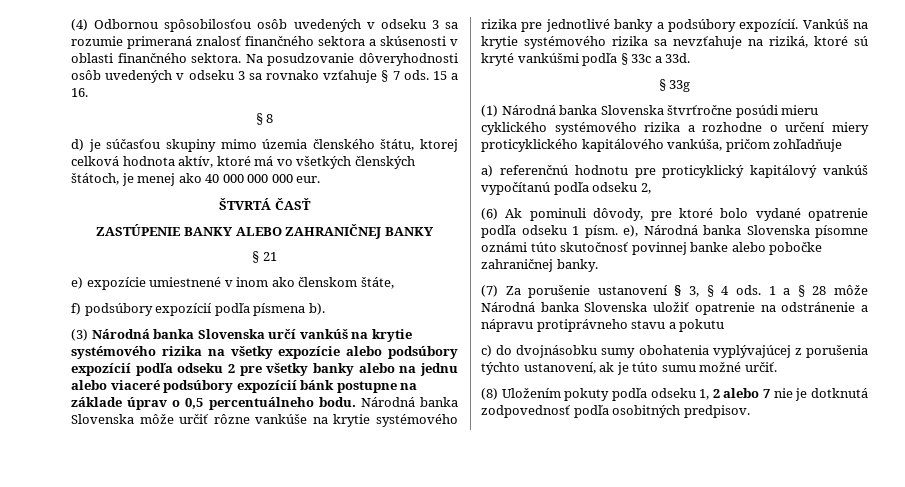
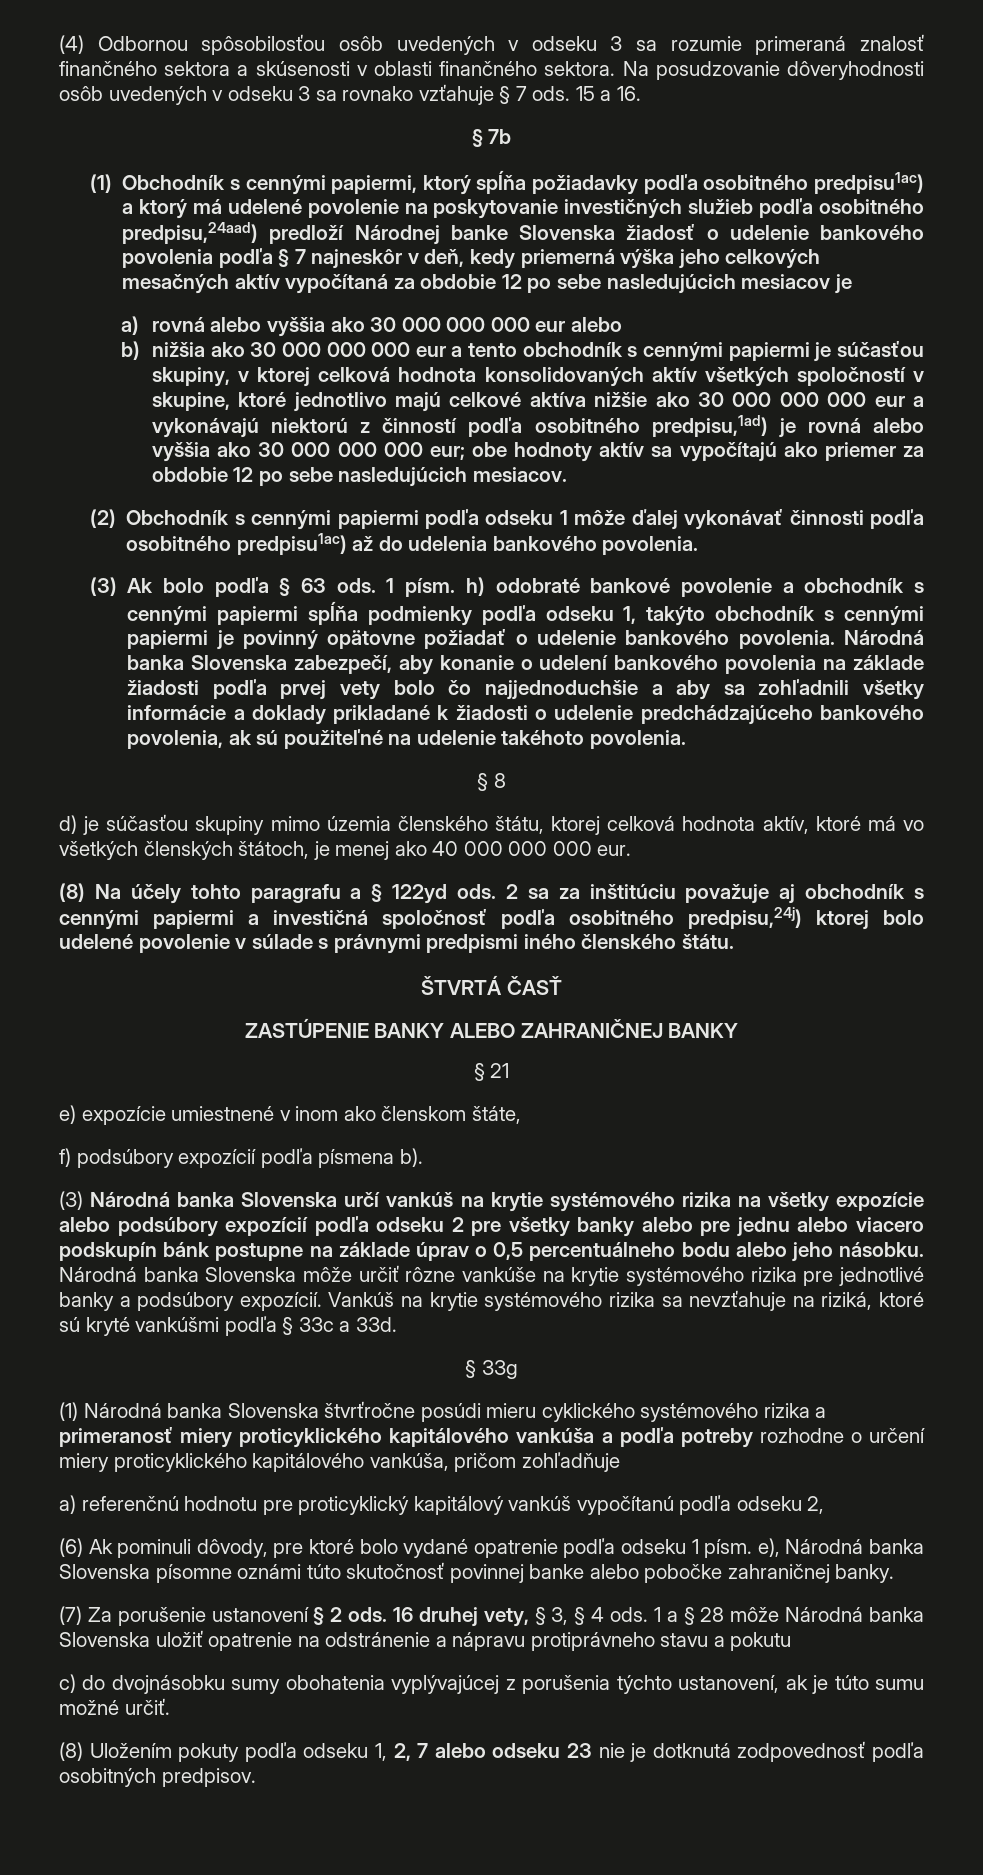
(88, 92) none -> [471,129,512,147] [89,170,925,195] [122,198,924,219] [122,222,924,245] [122,248,821,269] [122,274,852,294] [120,316,622,337] [120,341,925,362] [151,367,925,387] [151,392,924,412] [151,415,925,438] [151,442,925,462] [151,467,567,487] [89,509,924,530] [126,533,699,555] [89,577,925,597] [127,601,924,626] [127,629,925,650] [127,655,924,675] [127,679,925,700] [127,705,924,725] [127,729,686,749] // § 7b // (1) Obchodník s cennými papiermi, ktorý spĺňa požiadavky podľa osobitného predpisu1ac) a ktorý má udelené povolenie na poskytovanie investičných služieb podľa osobitného predpisu,24aad) predloží Národnej banke Slovenska žiadosť o udelenie bankového povolenia podľa § 7 najneskôr v deň, kedy priemerná výška jeho celkových mesačných aktív vypočítaná za obdobie 12 po sebe nasledujúcich mesiacov je // a) rovná alebo vyššia ako 30 000 000 000 eur alebo // b) nižšia ako 30 000 000 000 eur a tento obchodník s cennými papiermi je súčasťou skupiny, v ktorej celková hodnota konsolidovaných aktív všetkých spoločností v skupine, ktoré jednotlivo majú celkové aktíva nižšie ako 30 000 000 000 eur a vykonávajú niektorú z činností podľa osobitného predpisu,1ad) je rovná alebo vyššia ako 30 000 000 000 eur; obe hodnoty aktív sa vypočítajú ako priemer za obdobie 12 po sebe nasledujúcich mesiacov. // (2) Obchodník s cennými papiermi podľa odseku 1 môže ďalej vykonávať činnosti podľa osobitného predpisu1ac) až do udelenia bankového povolenia. // (3) Ak bolo podľa § 63 ods. 1 písm. h) odobraté bankové povolenie a obchodník s cennými papiermi spĺňa podmienky podľa odseku 1, takýto obchodník s cennými papiermi je povinný opätovne požiadať o udelenie bankového povolenia. Národná banka Slovenska zabezpečí, aby konanie o udelení bankového povolenia na základe žiadosti podľa prvej vety bolo čo najjednoduchšie a aby sa zohľadnili všetky informácie a doklady prikladané k žiadosti o udelenie predchádzajúceho bankového povolenia, ak sú použiteľné na udelenie takéhoto povolenia.
(321, 179) none -> [59,883,924,904] [59,907,924,930] [59,934,734,954] // (8) Na účely tohto paragrafu a § 122yd ods. 2 sa za inštitúciu považuje aj obchodník s cennými papiermi a investičná spoločnosť podľa osobitného predpisu,24j) ktorej bolo udelené povolenie v súlade s právnymi predpismi iného členského štátu.
[399,366,417,373] na -> [700,1221,731,1236] pre
[110,380,297,393] viaceré podsúbory expozícií -> [856,1217,925,1232] [59,1242,157,1261] viacero podskupín
[318,397,356,407] bodu. -> [681,1242,924,1262] bodu alebo jeho násobku.
(695, 128) none -> [59,1427,753,1448] primeranosť miery proticyklického kapitálového vankúša a podľa potreby
(682, 290) none -> [330,1607,546,1627] 2 ods. 16 druhej vety, §
[712,388,771,398] 2 alebo 7 -> [393,1743,593,1761] 2, 7 alebo odseku 23

